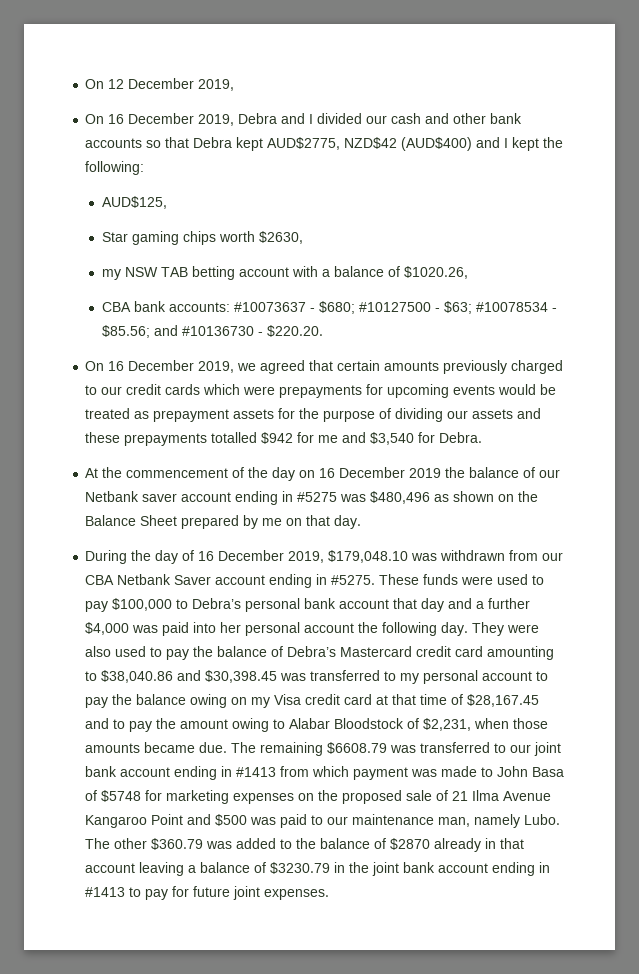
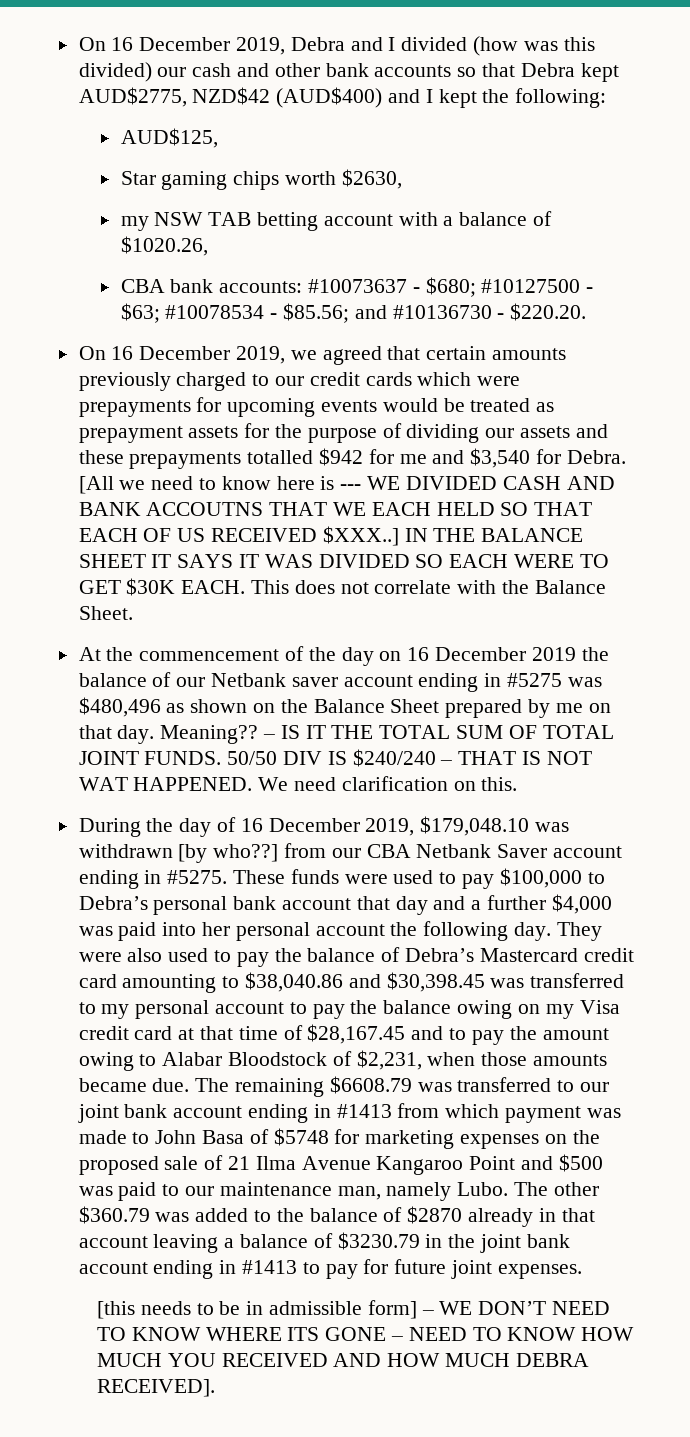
[85,78,235,91] [85,114,105,124] On 12 December 2019, // On -> [78,37,106,51] On
(363, 118) none -> [473,36,595,56] [78,62,152,82] (how was this divided)
(483, 437) none -> [78,476,615,494] [78,502,593,516] [78,526,584,546] [78,554,609,568] [78,578,606,596] [78,606,133,620] [All we need to know here is --- WE DIVIDED CASH AND BANK ACCOUTNS THAT WE EACH HELD SO THAT EACH OF US RECEIVED $XXX..] IN THE BALANCE SHEET IT SAYS IT WAS DIVIDED SO EACH WERE TO GET $30K EACH. This does not correlate with the Balance Sheet.
(362, 522) none -> [160,725,614,744] [78,749,592,767] [78,776,518,791] Meaning?? – IS IT THE TOTAL SUM OF TOTAL JOINT FUNDS. 50/50 DIV IS $240/240 – THAT IS NOT WAT HAPPENED. We need clarification on this.
(506, 555) none -> [178,844,279,863] [by who??]
(330, 894) none -> [96,1300,610,1319] [96,1327,635,1341] [96,1353,589,1367] [96,1379,215,1397] // [this needs to be in admissible form] – WE DON’T NEED TO KNOW WHERE ITS GONE – NEED TO KNOW HOW MUCH YOU RECEIVED AND HOW MUCH DEBRA RECEIVED].

